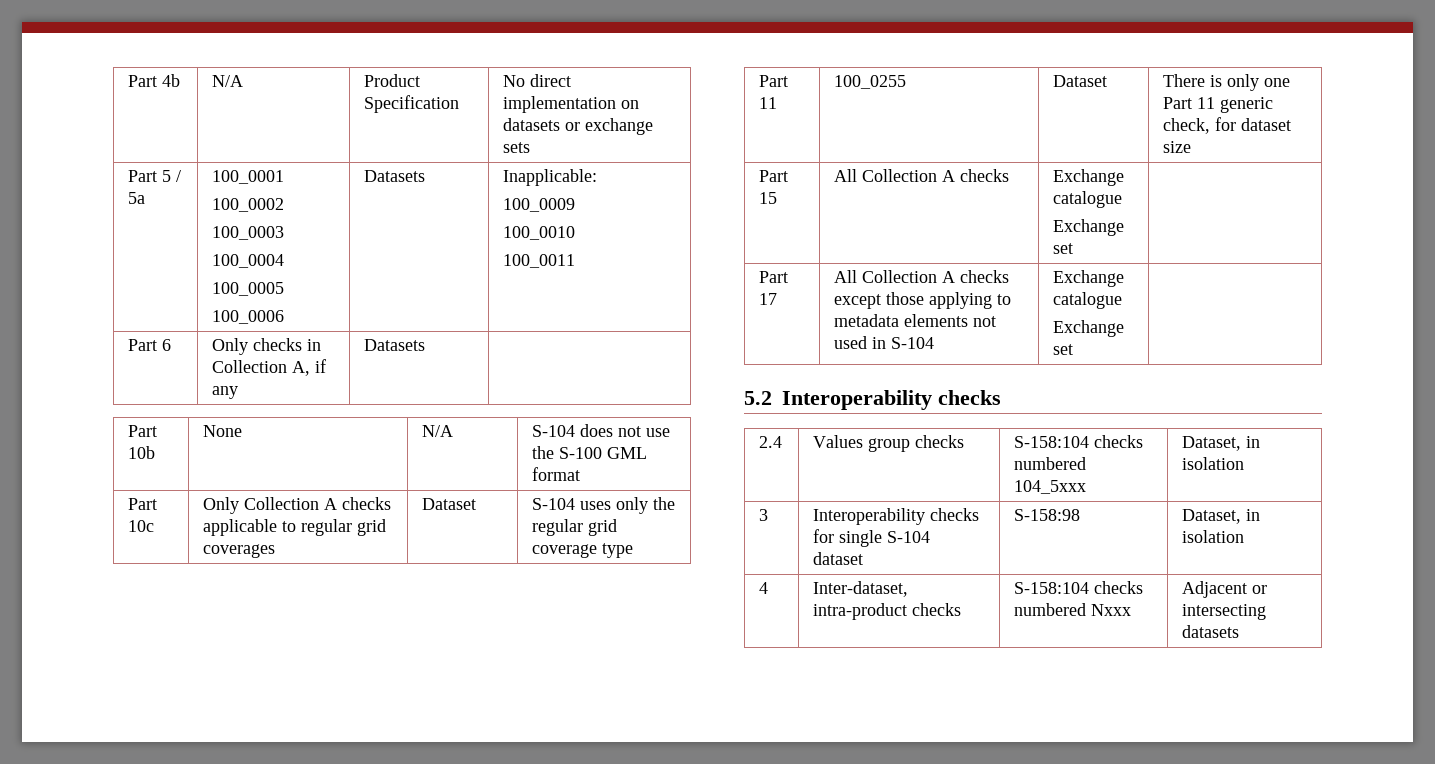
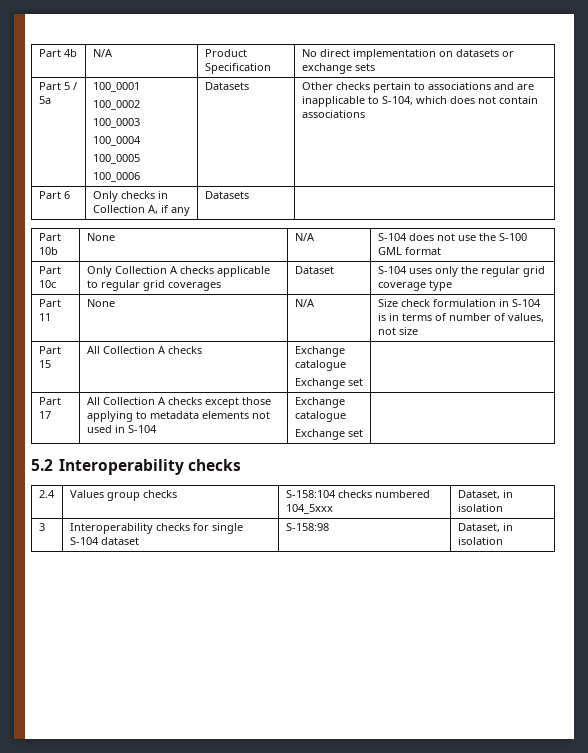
[503,169,598,186] [503,198,576,212] [503,226,576,240] [503,254,576,268] Inapplicable: // 100_0009 // 100_0010 // 100_0011 -> [301,82,534,93] [301,96,538,107] [301,110,365,118] Other checks pertain to associations and are inapplicable to S-104, which does not contain associations
[834,75,907,89] [1053,75,1108,87] [1163,74,1291,91] [1163,97,1274,113] [1163,117,1292,134] 100_0255 | Dataset | There is only one Part 11 generic check, for dataset -> [86,299,115,307] [294,299,315,307] [377,299,541,307] [377,313,544,322] [377,327,396,335] None | N/A | Size check formulation in S-104 is in terms of number of values, not
[759,582,769,594] [813,581,909,597] [813,603,962,620] [1014,581,1144,594] [1014,603,1132,616] [1182,581,1268,598] [1182,604,1267,620] [1182,625,1240,638] // 4 | Inter-dataset, intra-product checks | S-158:104 checks numbered Nxxx | Adjacent or intersecting datasets -> (503, 541) none

